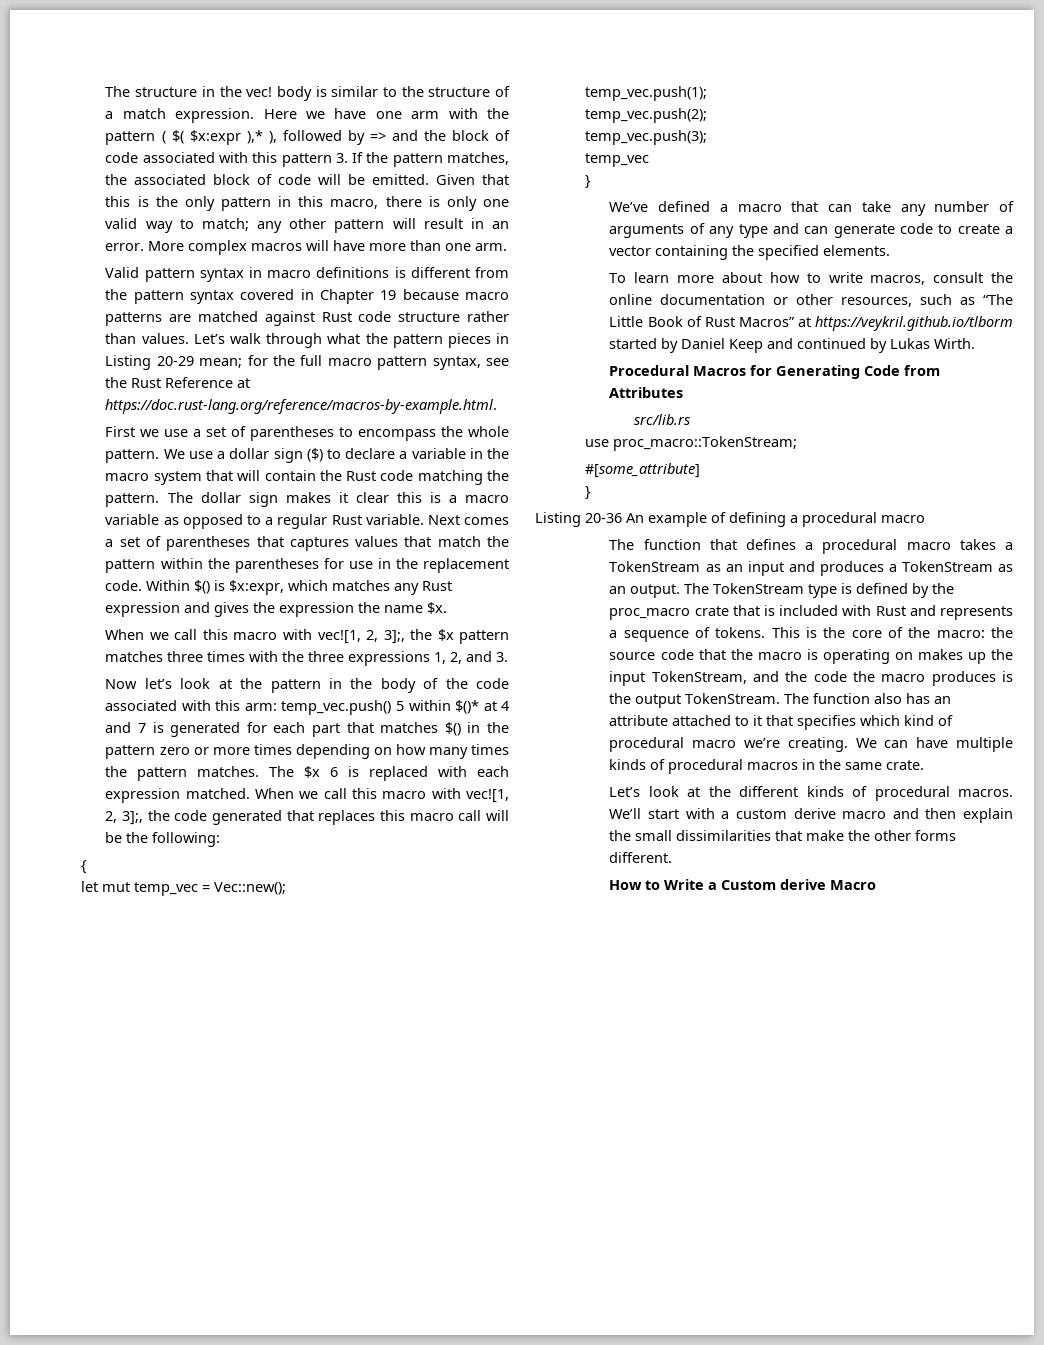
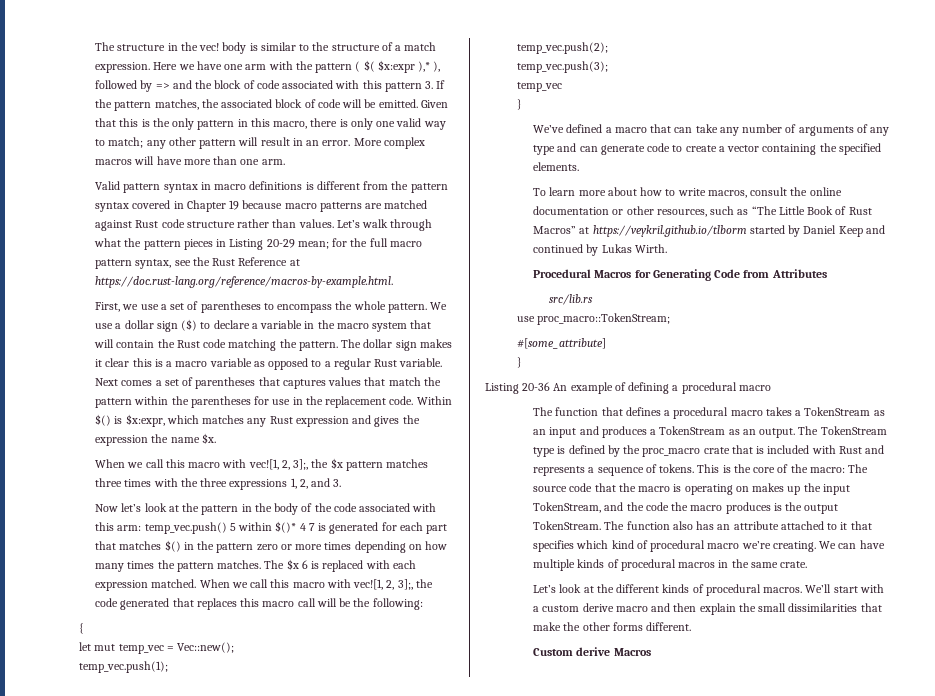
[105,426,136,437] First -> [95,302,121,312] First,
[483,701,510,711] [105,722,132,733] at 4 and -> [299,523,306,531] 4
[991,627,1013,638] the -> [848,464,869,473] The
[609,879,718,890] How to Write a -> (692, 626) none
[830,880,877,890] Macro -> [613,648,651,656] Macros

